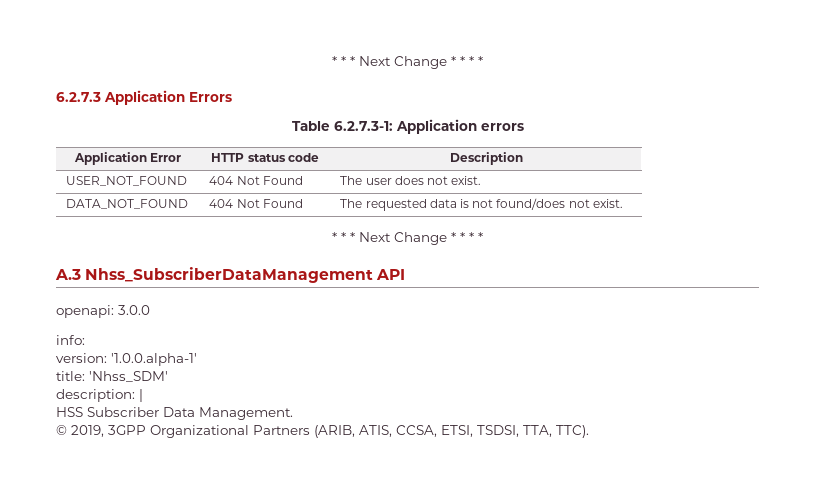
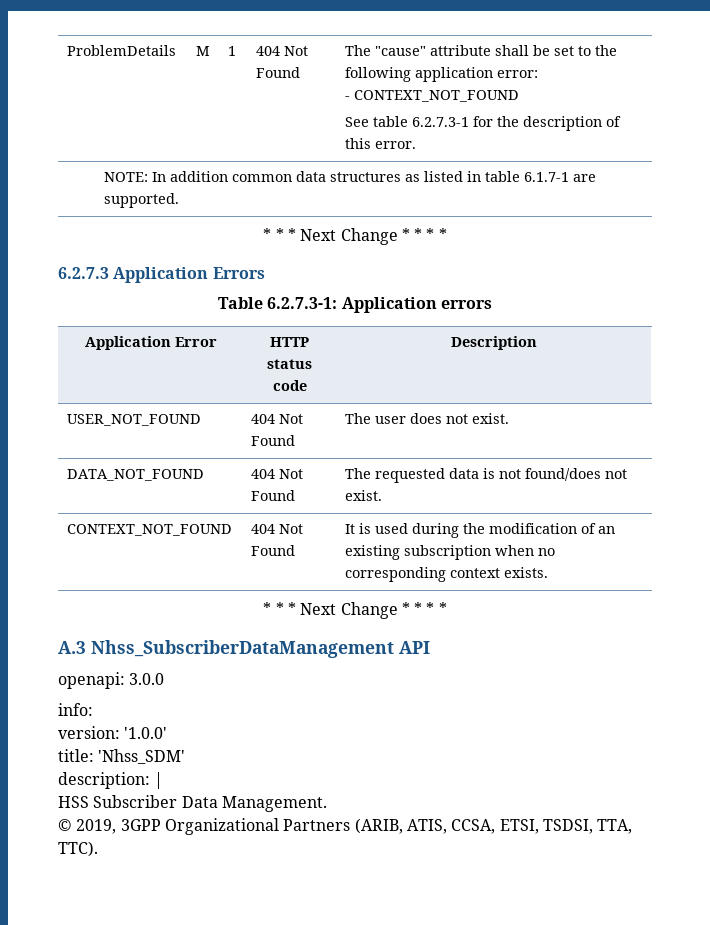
(332, 61) none -> [67,45,177,56] [196,46,210,56] [228,46,237,56] [256,46,309,56] [256,67,301,78] [345,45,618,56] [345,67,539,82] [345,90,520,102] [345,116,622,131] [345,138,417,149] [104,171,597,182] [104,193,180,208] ProblemDetails | M | 1 | 404 Not Found | The "cause" attribute shall be set to the following application error: // - CONTEXT_NOT_FOUND // See table 6.2.7.3-1 for the description of this error. // NOTE: In addition common data structures as listed in table 6.1.7-1 are supported. //
(623, 203) none -> [67,524,233,536] [251,524,304,534] [251,545,296,556] [345,523,616,538] [345,545,556,560] [345,567,549,582] // CONTEXT_NOT_FOUND | 404 Not Found | It is used during the modification of an existing subscription when no corresponding context exists.
[111,353,197,366] '1.0.0.alpha-1' -> [124,727,168,739] '1.0.0'

